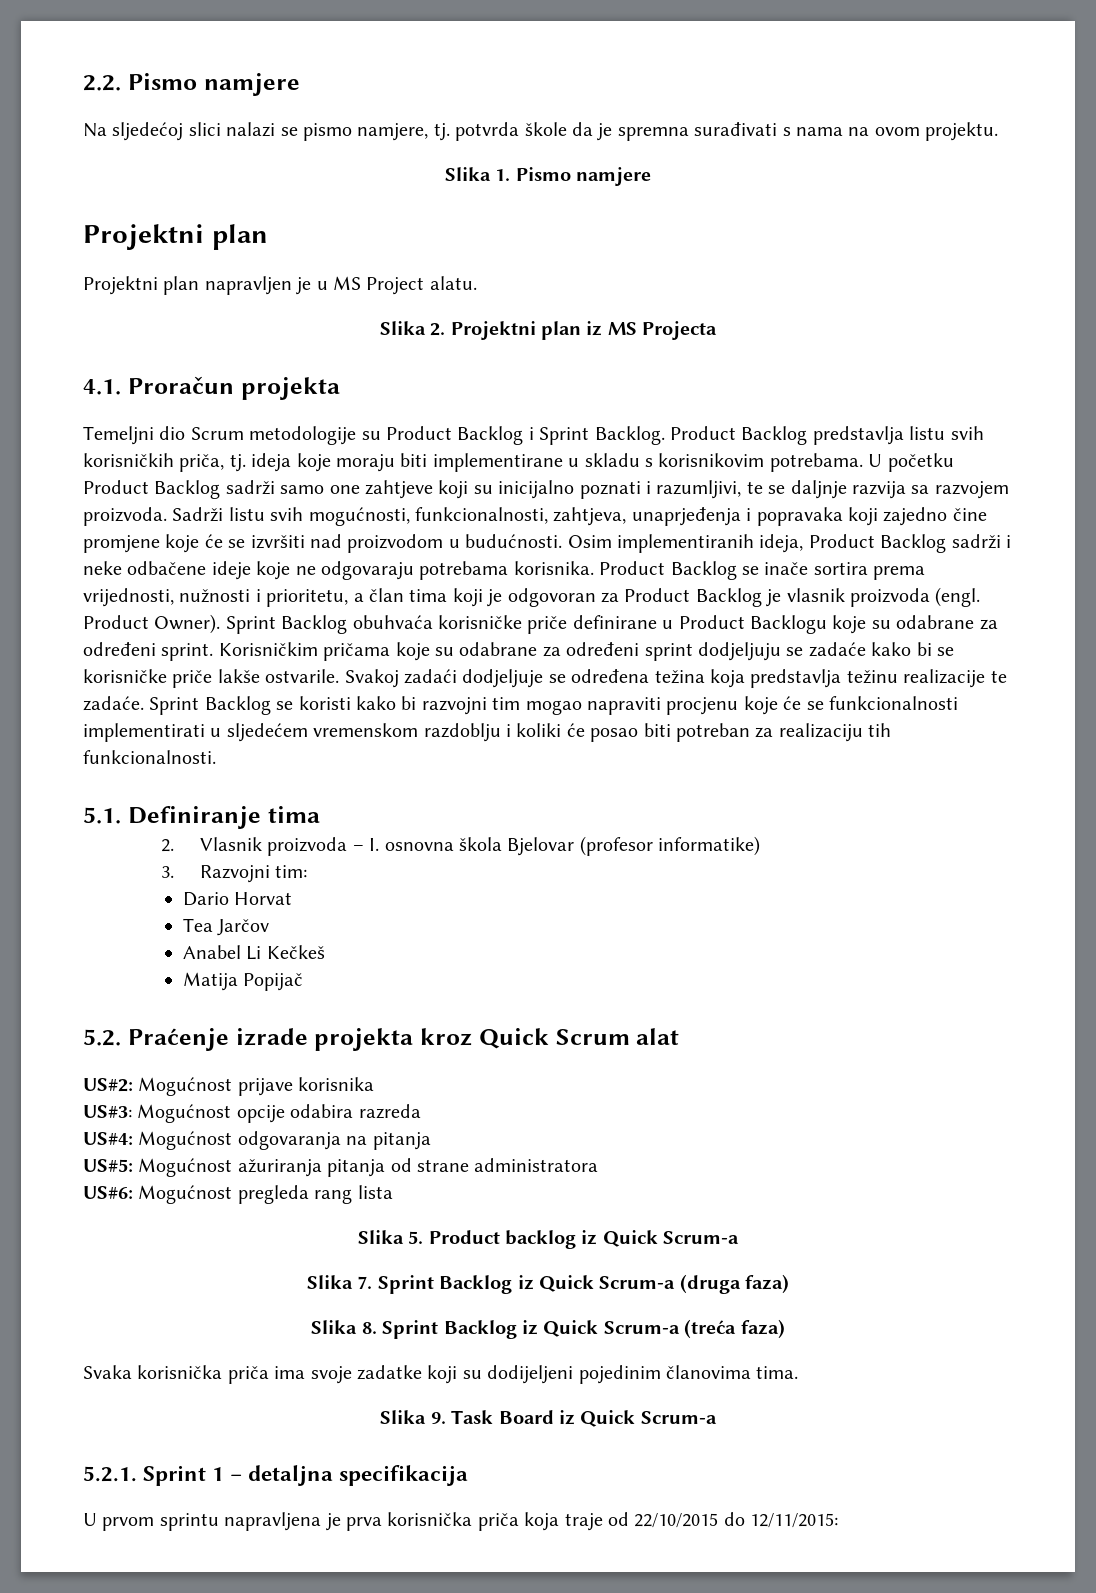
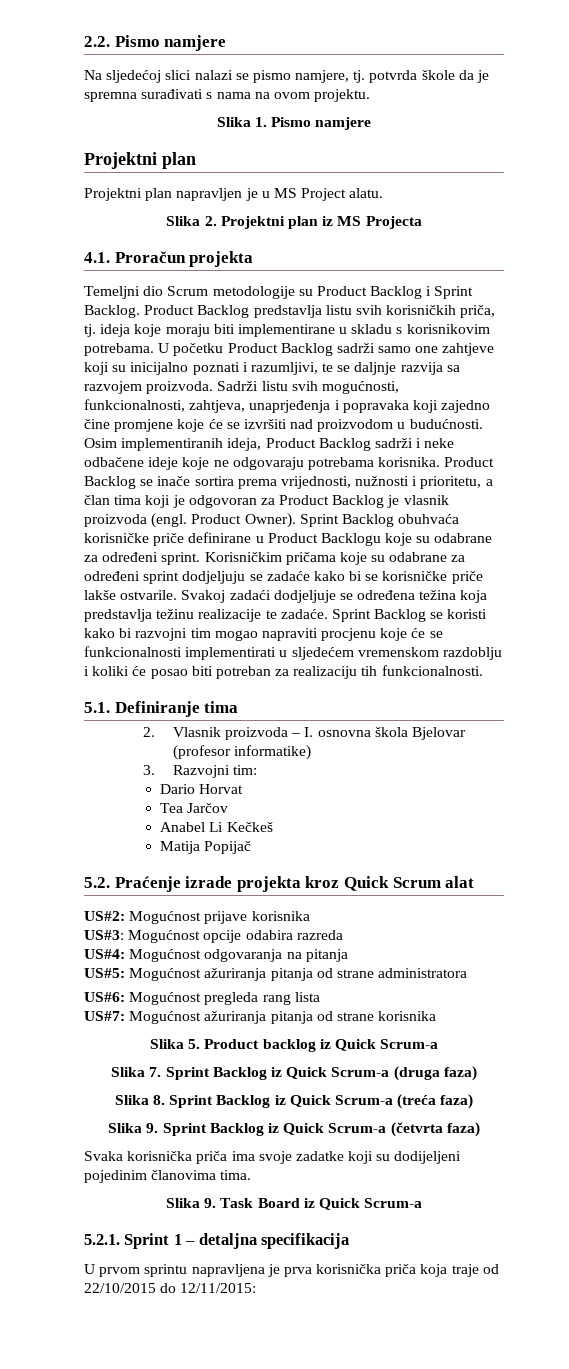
(393, 1192) none -> [84,1011,437,1024] // US#7: Mogućnost ažuriranja pitanja od strane korisnika
(785, 1329) none -> [108,1122,480,1137] // Slika 9. Sprint Backlog iz Quick Scrum-a (četvrta faza)

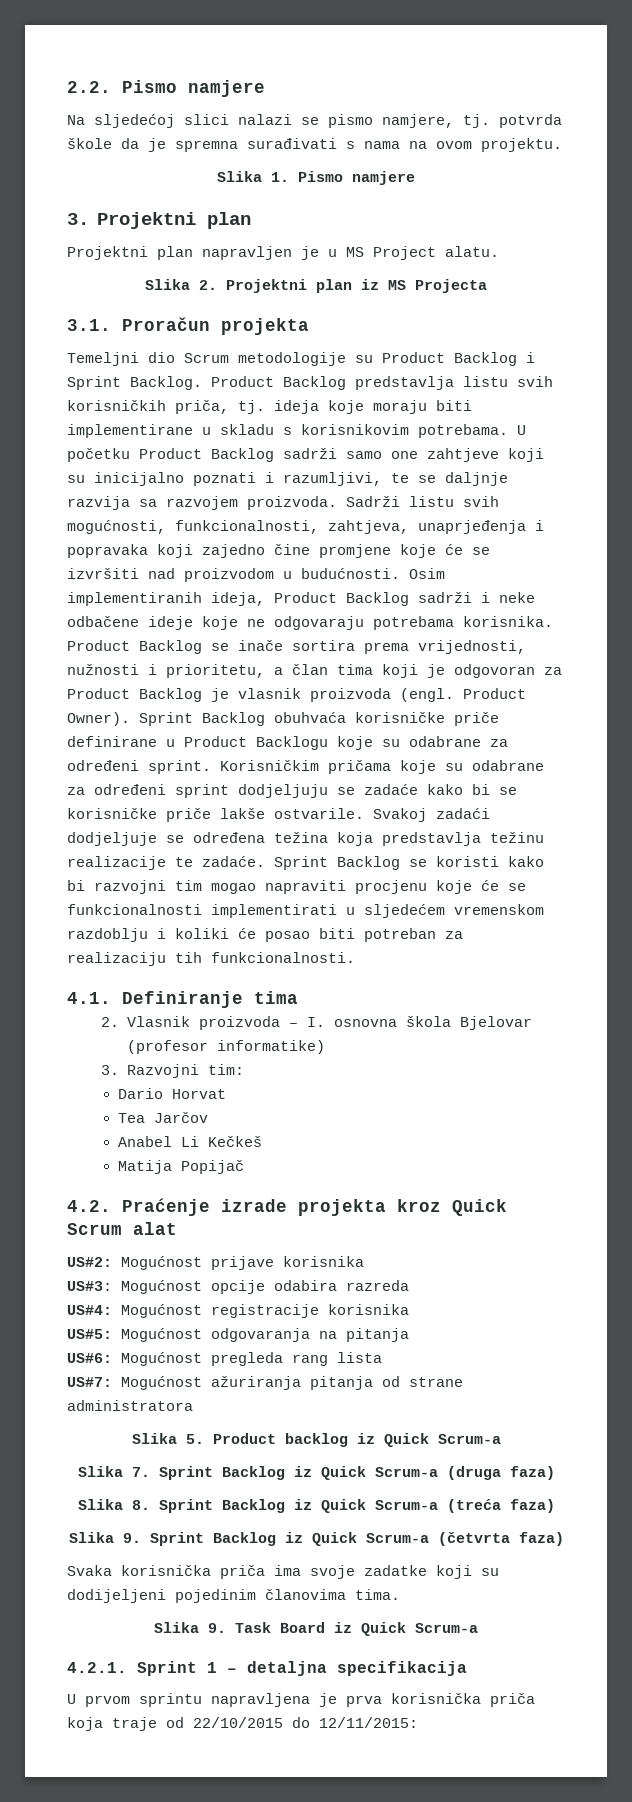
(372, 123) none -> [67,213,89,225] 3.
[84,252,110,263] 4.1. -> [67,319,111,331] 3.1.
[84,702,110,713] 5.1. -> [67,992,111,1004] 4.1.
[84,877,110,888] 5.2. -> [67,1200,111,1212] 4.2.
(202, 955) none -> [211,1304,409,1318] [67,1328,202,1342] registracije korisnika // US#5: Mogućnost
[84,968,468,981] // US#5: Mogućnost ažuriranja pitanja od strane administratora -> (409, 1335) none
[378,1011,437,1021] korisnika -> [67,1400,193,1411] administratora
[84,1234,120,1245] 5.2.1. -> [67,1662,127,1673] 4.2.1.

